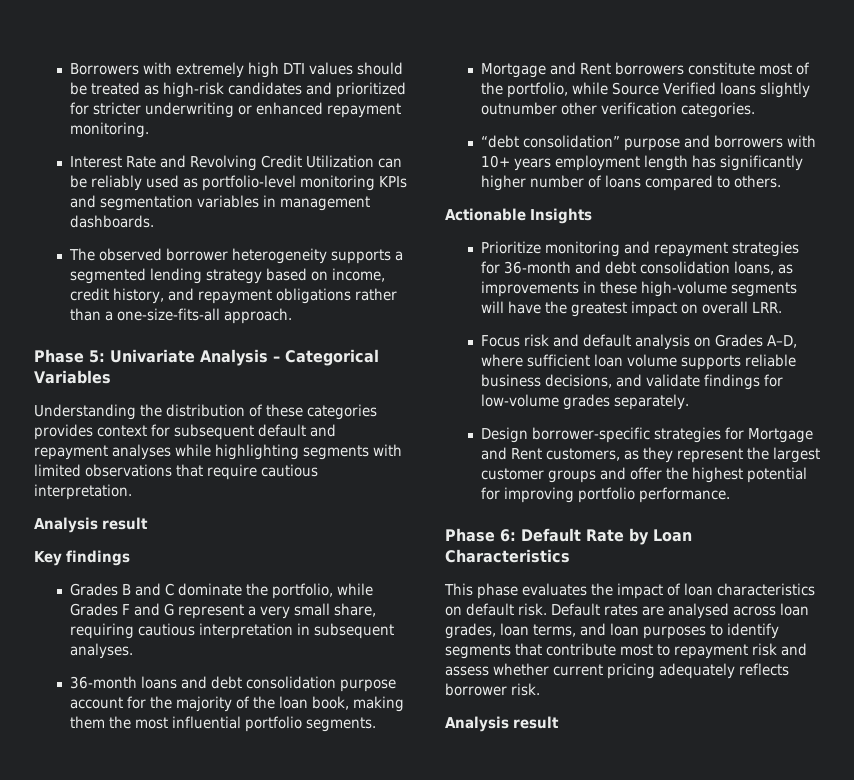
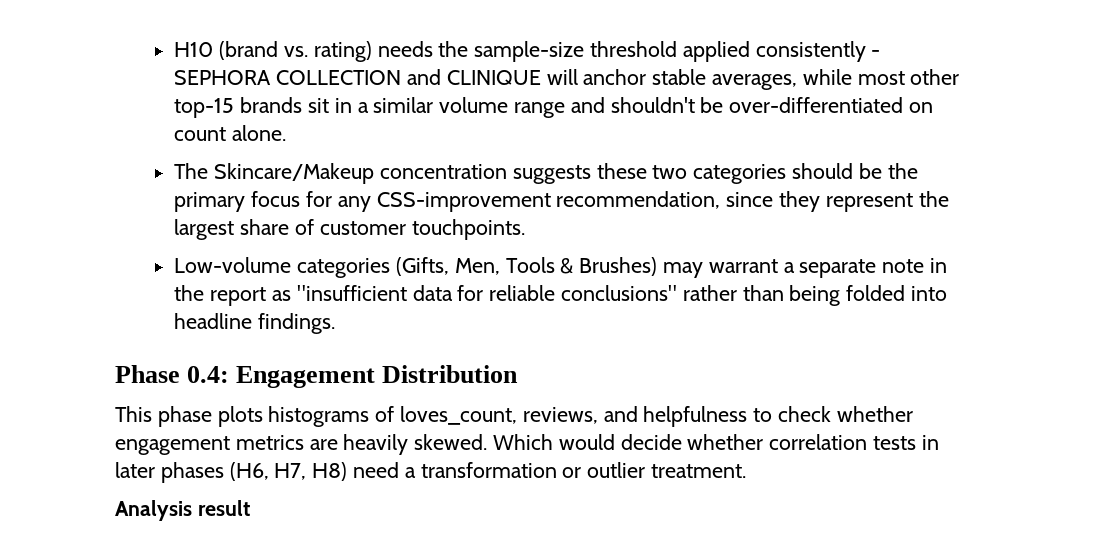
[69,62,403,78] [69,82,406,98] [69,102,401,118] [69,122,149,138] [69,155,402,171] [69,175,407,191] [69,195,370,211] [69,215,154,228] [68,248,403,264] [69,268,385,284] [69,288,397,304] [69,308,292,324] [34,349,379,366] [34,370,111,384] [34,404,377,420] [34,424,336,440] [34,444,402,460] [34,464,318,480] [34,484,132,500] [34,517,148,533] [34,550,130,566] [69,583,373,599] [69,603,376,619] [69,623,394,639] [69,643,133,659] [69,676,396,692] [69,696,404,712] [69,716,376,732] [480,62,810,78] [480,82,810,98] [480,102,755,118] [480,135,816,151] [480,155,803,171] [480,175,781,191] [445,208,592,224] [480,241,799,257] [480,261,793,275] [480,281,797,297] [480,301,782,317] [480,334,797,350] [480,354,796,370] [480,374,783,390] [480,394,689,410] [480,427,813,443] [480,447,820,463] [480,467,807,483] [480,487,730,503] [445,528,692,545] [445,549,570,563] [444,583,815,599] [445,603,809,619] [445,623,779,639] [445,643,807,659] [445,663,789,679] [445,683,540,696] Borrowers with extremely high DTI values should be treated as high-risk candidates and prioritized for stricter underwriting or enhanced repayment monitoring. // Interest Rate and Revolving Credit Utilization can be reliably used as portfolio-level monitoring KPIs and segmentation variables in management dashboards. // The observed borrower heterogeneity supports a segmented lending strategy based on income, credit history, and repayment obligations rather than a one-size-fits-all approach. // Phase 5: Univariate Analysis – Categorical Variables // Understanding the distribution of these categories provides context for subsequent default and repayment analyses while highlighting segments with limited observations that require cautious interpretation. // Analysis result // Key findings // Grades B and C dominate the portfolio, while Grades F and G represent a very small share, requiring cautious interpretation in subsequent analyses. // 36-month loans and debt consolidation purpose account for the majority of the loan book, making them the most influential portfolio segments. // Mortgage and Rent borrowers constitute most of the portfolio, while Source Verified loans slightly outnumber other verification categories. // “debt consolidation” purpose and borrowers with 10+ years employment length has significantly higher number of loans compared to others. // Actionable Insights // Prioritize monitoring and repayment strategies for 36-month and debt consolidation loans, as improvements in these high-volume segments will have the greatest impact on overall LRR. // Focus risk and default analysis on Grades A–D, where sufficient loan volume supports reliable business decisions, and validate findings for low-volume grades separately. // Design borrower-specific strategies for Mortgage and Rent customers, as they represent the largest customer groups and offer the highest potential for improving portfolio performance. // Phase 6: Default Rate by Loan Characteristics // This phase evaluates the impact of loan characteristics on default risk. Default rates are analysed across loan grades, loan terms, and loan purposes to identify segments that contribute most to repayment risk and assess whether current pricing adequately reflects borrower risk. -> [174,41,881,62] [174,69,960,90] [174,97,934,118] [174,125,287,141] [174,163,918,184] [174,191,949,212] [174,219,525,240] [174,257,948,278] [174,285,948,306] [174,313,336,334] [115,365,519,388] [115,406,913,427] [115,434,939,455] [115,462,747,483] H10 (brand vs. rating) needs the sample-size threshold applied consistently - SEPHORA COLLECTION and CLINIQUE will anchor stable averages, while most other top-15 brands sit in a similar volume range and shouldn't be over-differentiated on count alone. // The Skincare/Makeup concentration suggests these two categories should be the primary focus for any CSS-improvement recommendation, since they represent the largest share of customer touchpoints. // Low-volume categories (Gifts, Men, Tools & Brushes) may warrant a separate note in the report as "insufficient data for reliable conclusions" rather than being folded into headline findings. // Phase 0.4: Engagement Distribution // This phase plots histograms of loves_count, reviews, and helpfulness to check whether engagement metrics are heavily skewed. Which would decide whether correlation tests in later phases (H6, H7, H8) need a transformation or outlier treatment.

